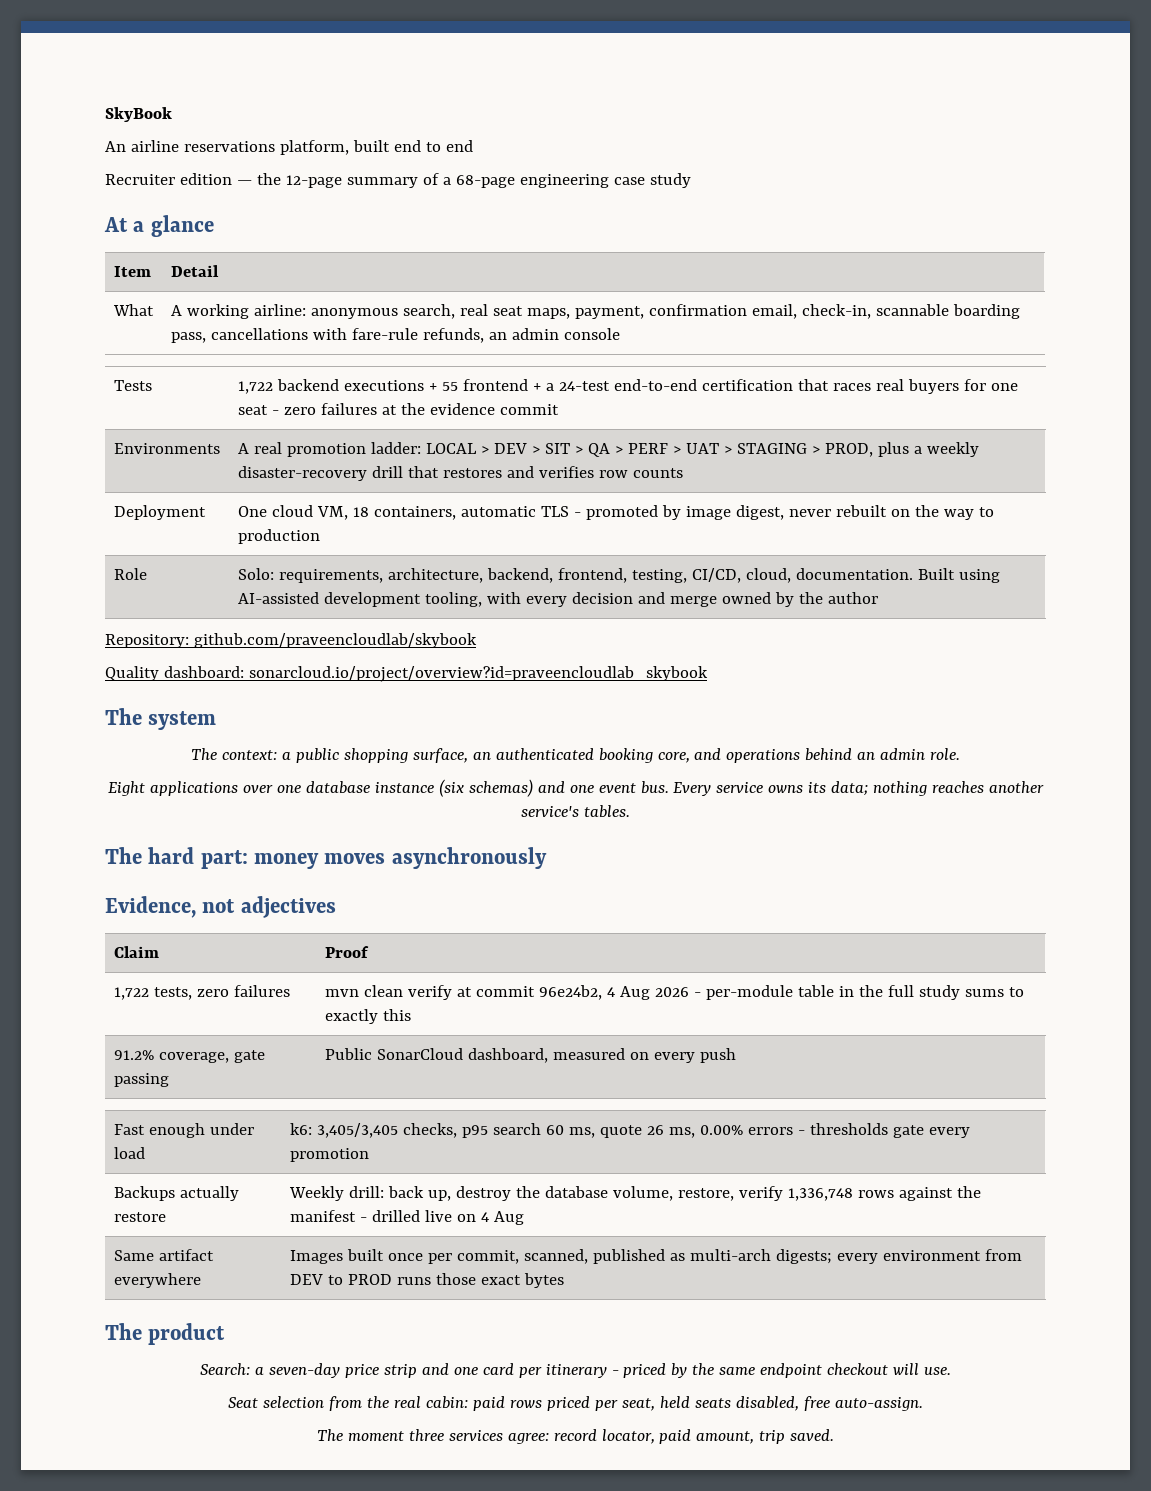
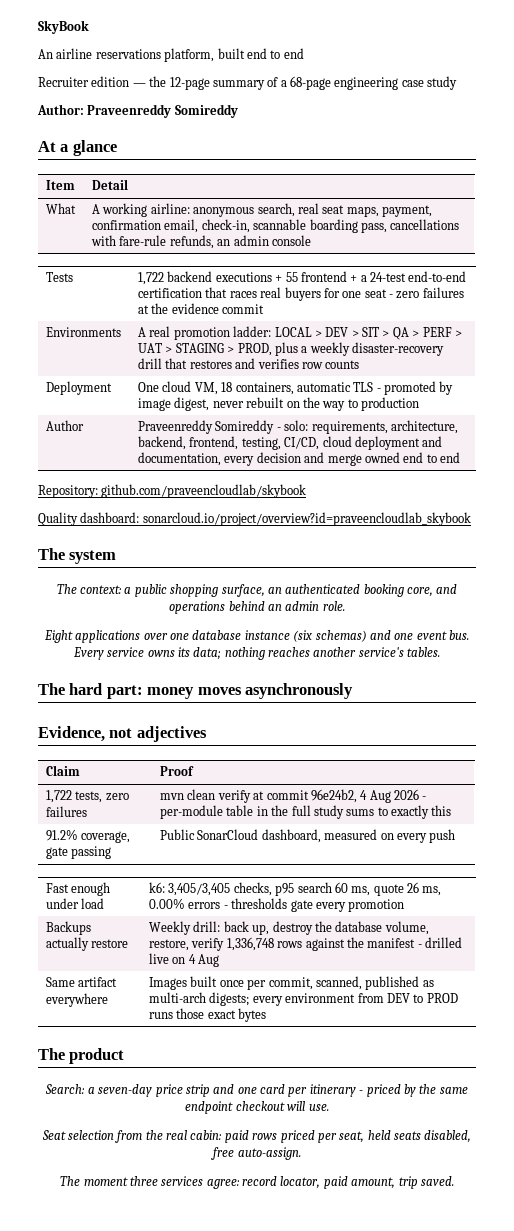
(691, 180) none -> [37,104,238,118] // Author: Praveenreddy Somireddy
[113,568,147,580] [237,568,274,580] Role | Solo: -> [46,420,85,431] [138,420,309,434] Author | Praveenreddy Somireddy - solo:
[745,568,1000,583] [237,592,521,607] cloud, documentation. Built using AI-assisted development tooling, with -> [322,436,443,450] [138,452,222,466] cloud deployment and documentation,
[774,592,878,607] by the author -> [403,452,461,463] end to end

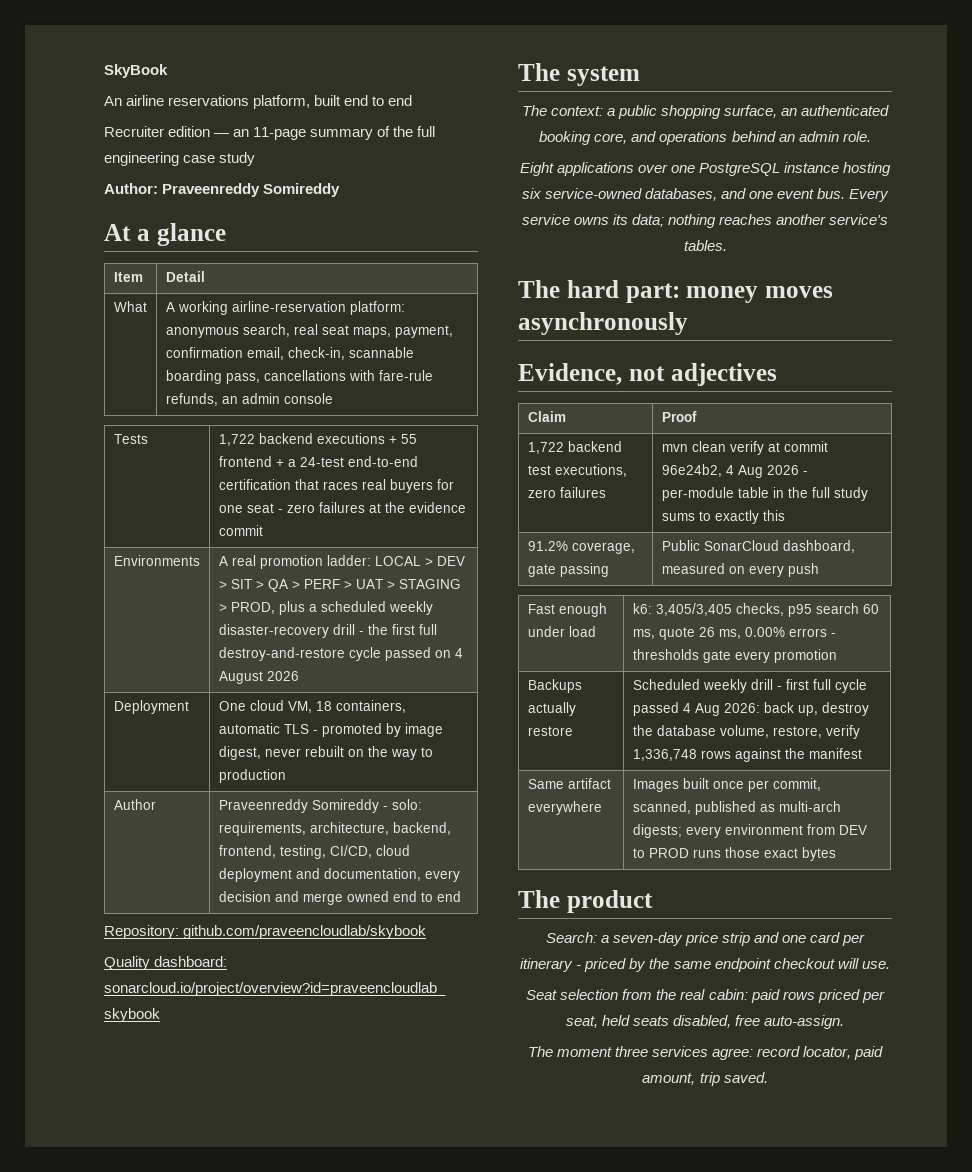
[149,76,331,90] the 12-page summary of a 68-page -> [233,126,436,140] an 11-page summary of the full
[150,203,190,214] airline: -> [231,301,405,315] airline-reservation platform:
(308, 349) none -> [320,601,386,612] scheduled
[165,358,360,369] that restores and verifies row counts -> [358,624,437,635] [218,647,463,661] [218,671,299,684] - the first full destroy-and-restore cycle passed on 4 August 2026
[192,630,367,642] database instance (six schemas) -> [699,162,892,176] [521,188,717,201] PostgreSQL instance hosting six service-owned databases,
[75,791,103,803] tests, -> [567,441,622,452] [527,464,627,477] backend test executions,
[149,921,221,935] Weekly drill: -> [632,679,867,693] [632,702,760,716] Scheduled weekly drill - first full cycle passed 4 Aug 2026:
[417,937,463,948] [149,953,220,967] - drilled live on 4 Aug -> (862, 753) none

